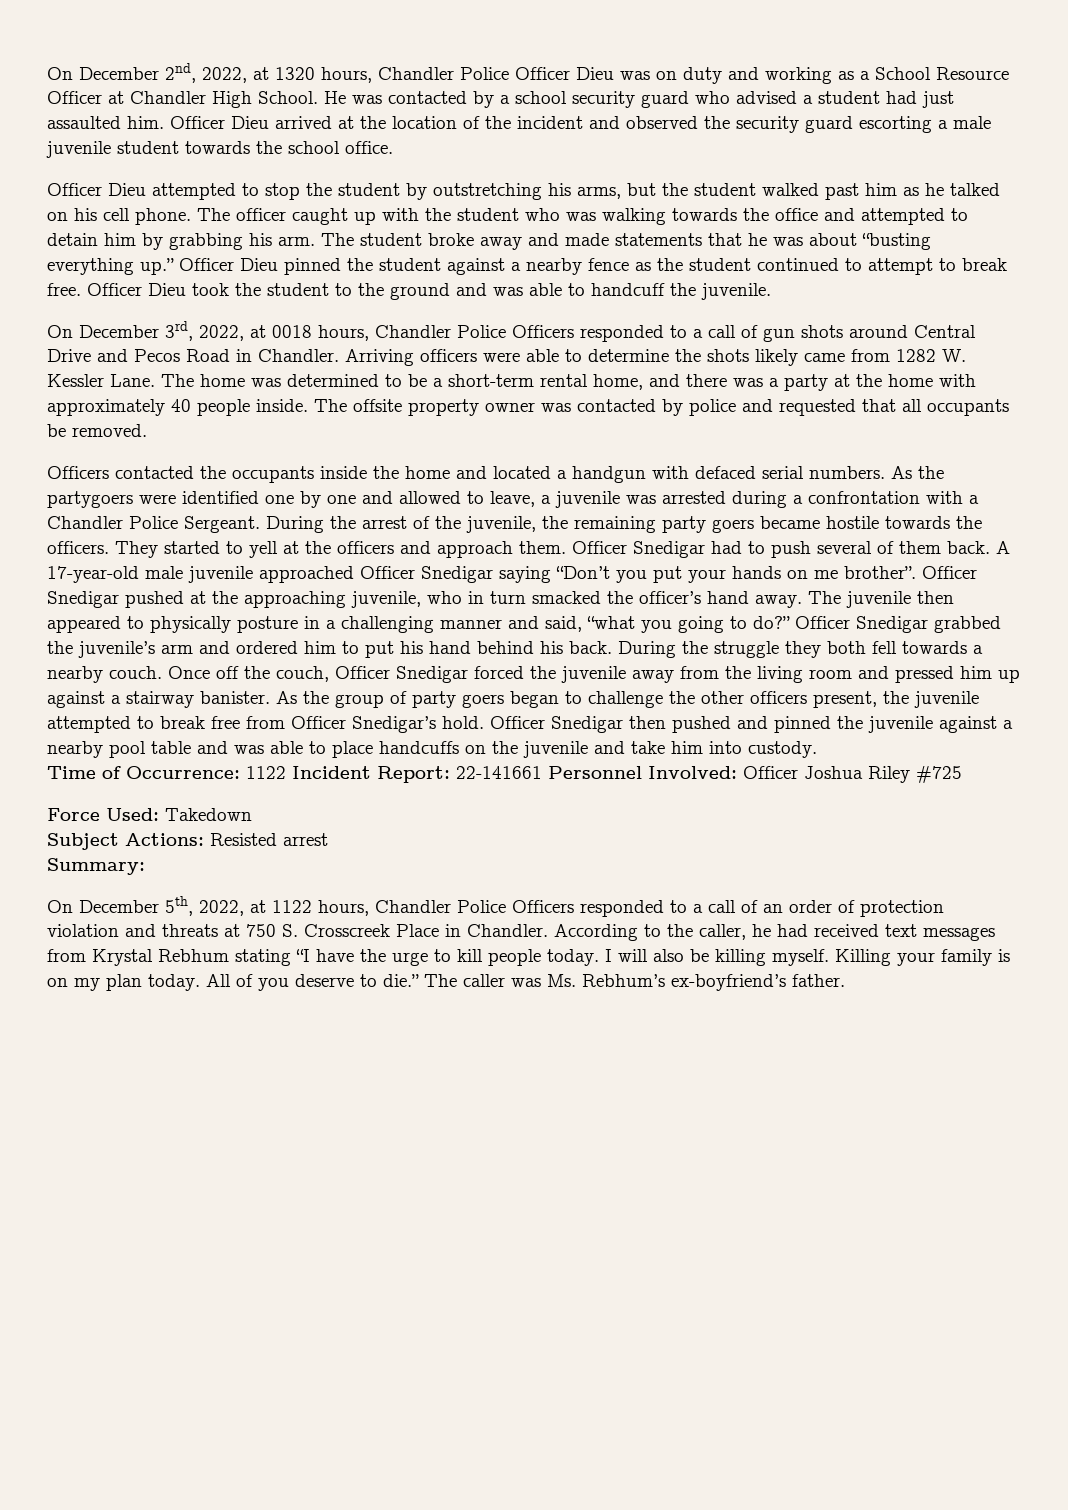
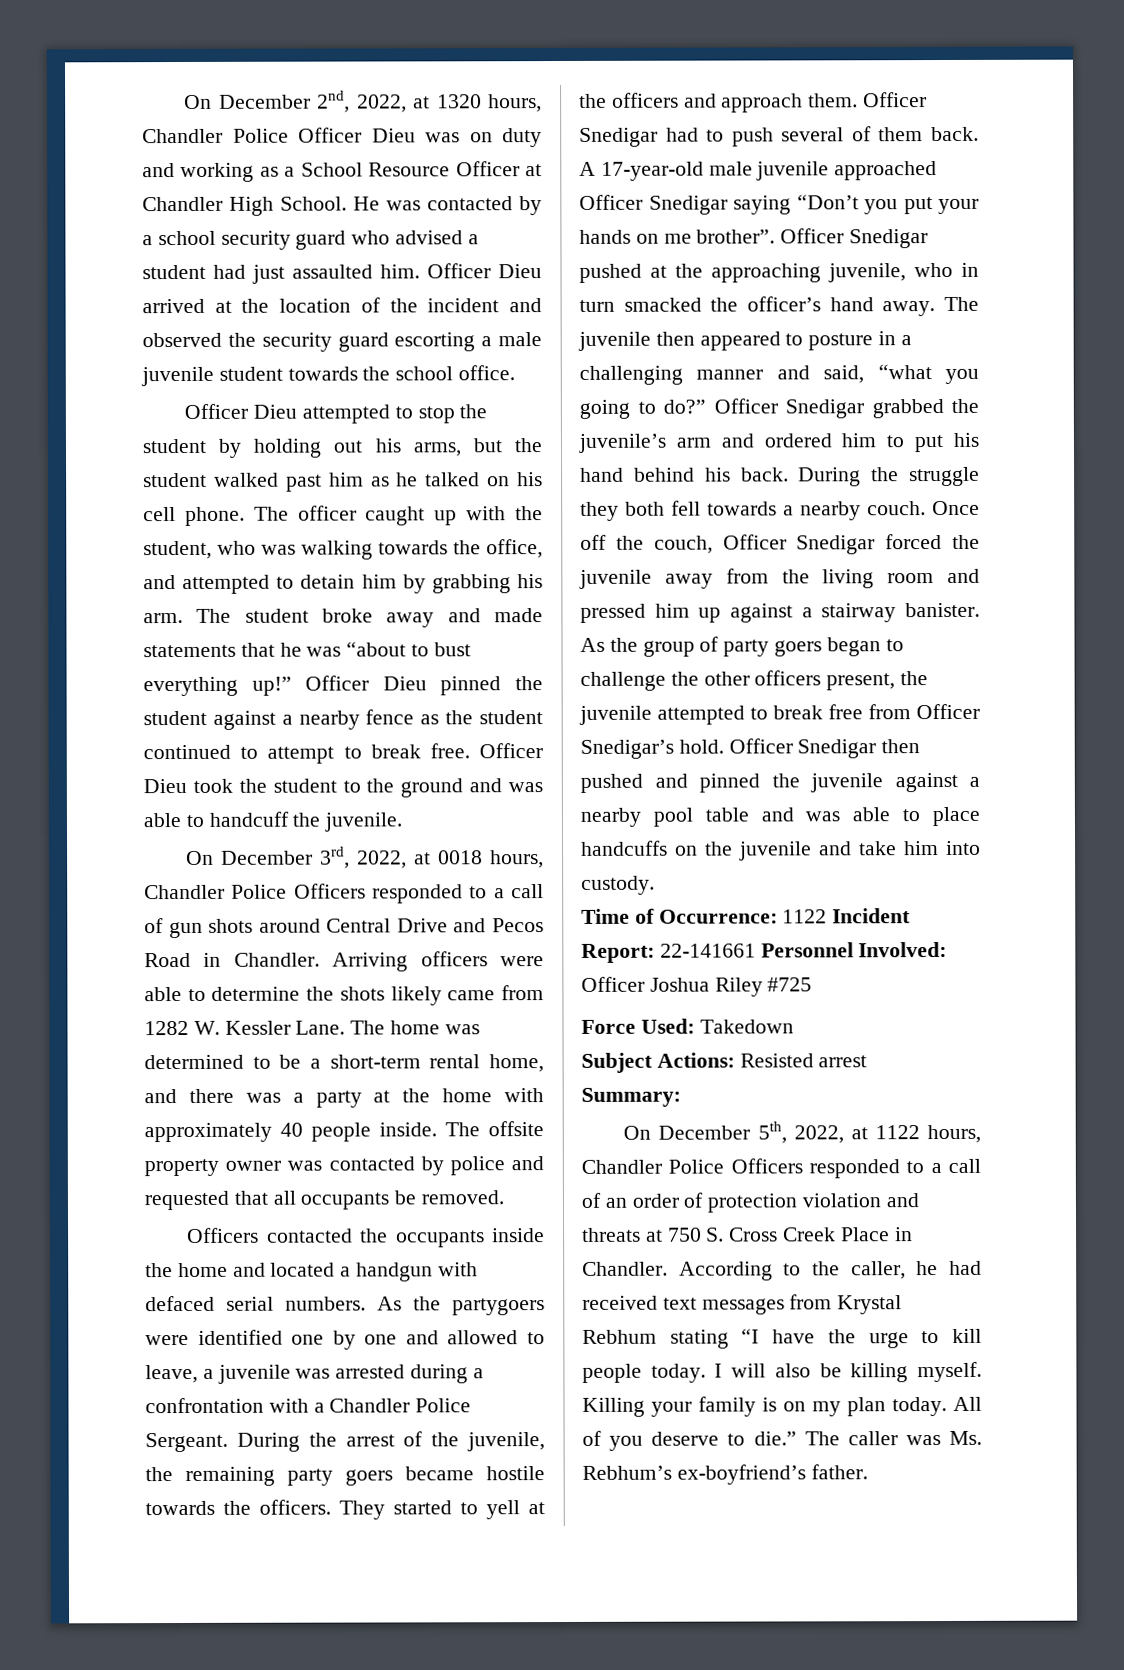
[433,183,542,200] outstretching -> [253,438,363,458] holding out
[457,208,519,221] student -> [143,540,212,560] student,
[775,208,818,221] office -> [486,539,543,559] office,
[809,233,931,250] [47,258,174,275] about “busting everything up.” -> [346,641,471,657] [143,676,292,697] “about to bust everything up!”
[150,616,231,633] physically -> (804, 339) none
[304,924,390,937] Crosscreek -> [729,1227,837,1242] Cross Creek

